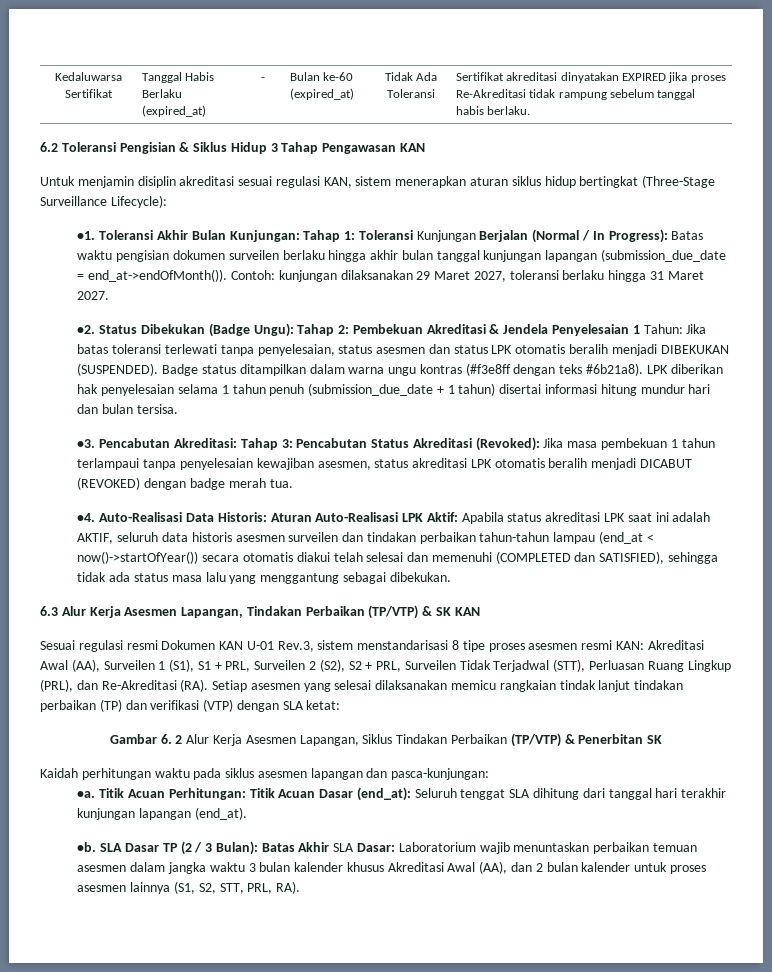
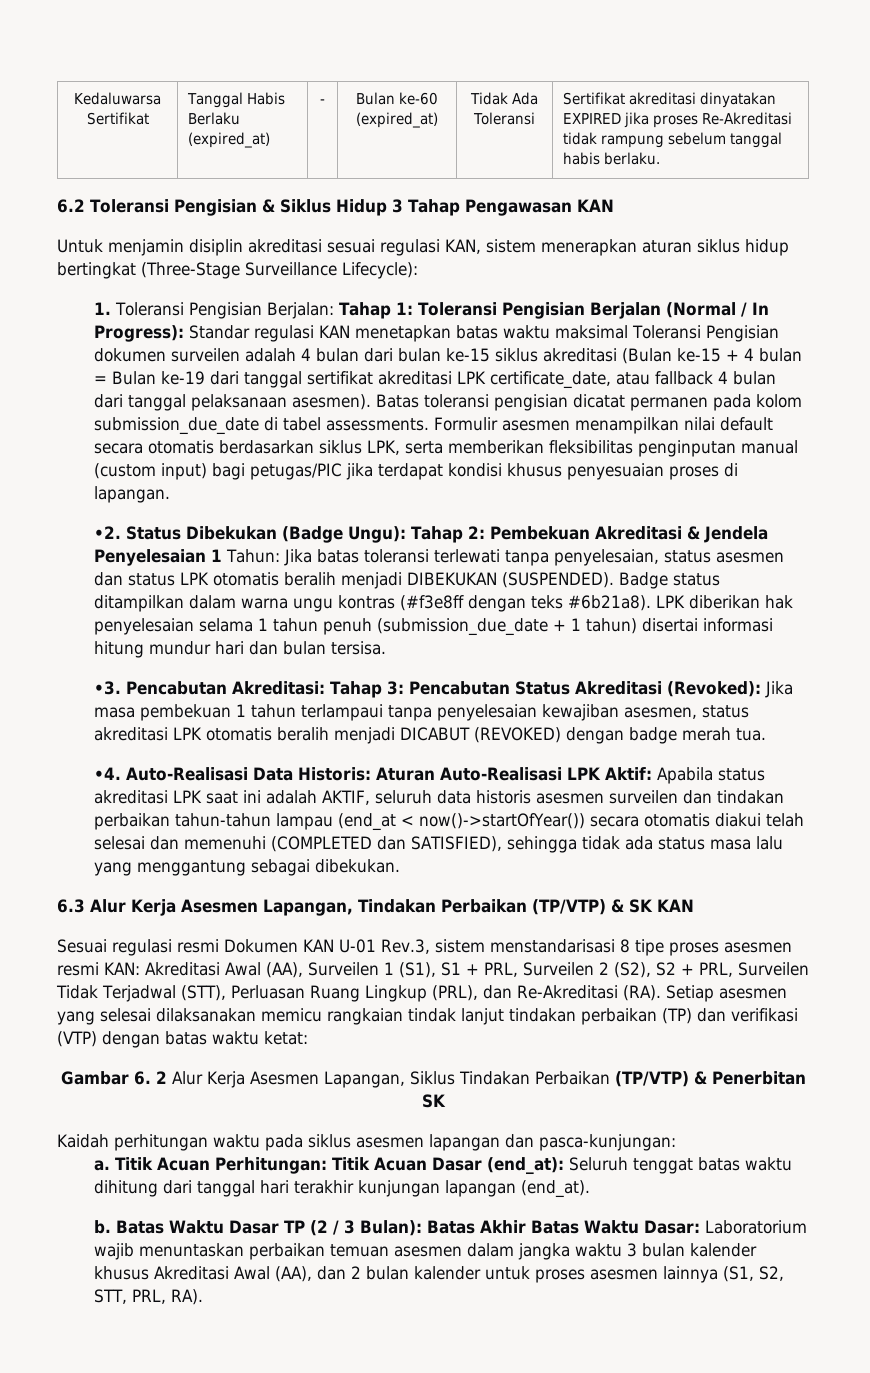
[77,230,300,242] •1. Toleransi Akhir Bulan Kunjungan: -> [94,302,335,319] 1. Toleransi Pengisian Berjalan:
[416,230,476,242] Kunjungan -> [501,302,585,319] Pengisian
[671,231,704,240] [77,249,727,262] [77,269,704,282] [77,291,110,300] Batas waktu pengisian dokumen surveilen berlaku hingga akhir bulan tanggal kunjungan lapangan (submission_due_date = end_at->endOfMonth()). Contoh: kunjungan dilaksanakan 29 Maret 2027, toleransi berlaku hingga 31 Maret 2027. -> [189,325,780,342] [94,348,803,364] [94,371,777,389] [94,394,803,411] [94,417,774,435] [94,440,799,457] [94,463,739,480] [94,486,171,503] Standar regulasi KAN menetapkan batas waktu maksimal Toleransi Pengisian dokumen surveilen adalah 4 bulan dari bulan ke-15 siklus akreditasi (Bulan ke-15 + 4 bulan = Bulan ke-19 dari tanggal sertifikat akreditasi LPK certificate_date, atau fallback 4 bulan dari tanggal pelaksanaan asesmen). Batas toleransi pengisian dicatat permanen pada kolom submission_due_date di tabel assessments. Formulir asesmen menampilkan nilai default secara otomatis berdasarkan siklus LPK, serta memberikan fleksibilitas penginputan manual (custom input) bagi petugas/PIC jika terdapat kondisi khusus penyesuaian proses di lapangan.
[282,701,304,710] SLA -> [165,1031,259,1045] batas waktu
[77,791,96,798] •a. -> [94,1160,111,1171] a.
[509,789,531,798] SLA -> [698,1157,793,1171] batas waktu
[77,842,123,852] •b. SLA -> [94,1220,225,1234] b. Batas Waktu
[333,843,355,852] SLA -> [531,1220,640,1234] Batas Waktu

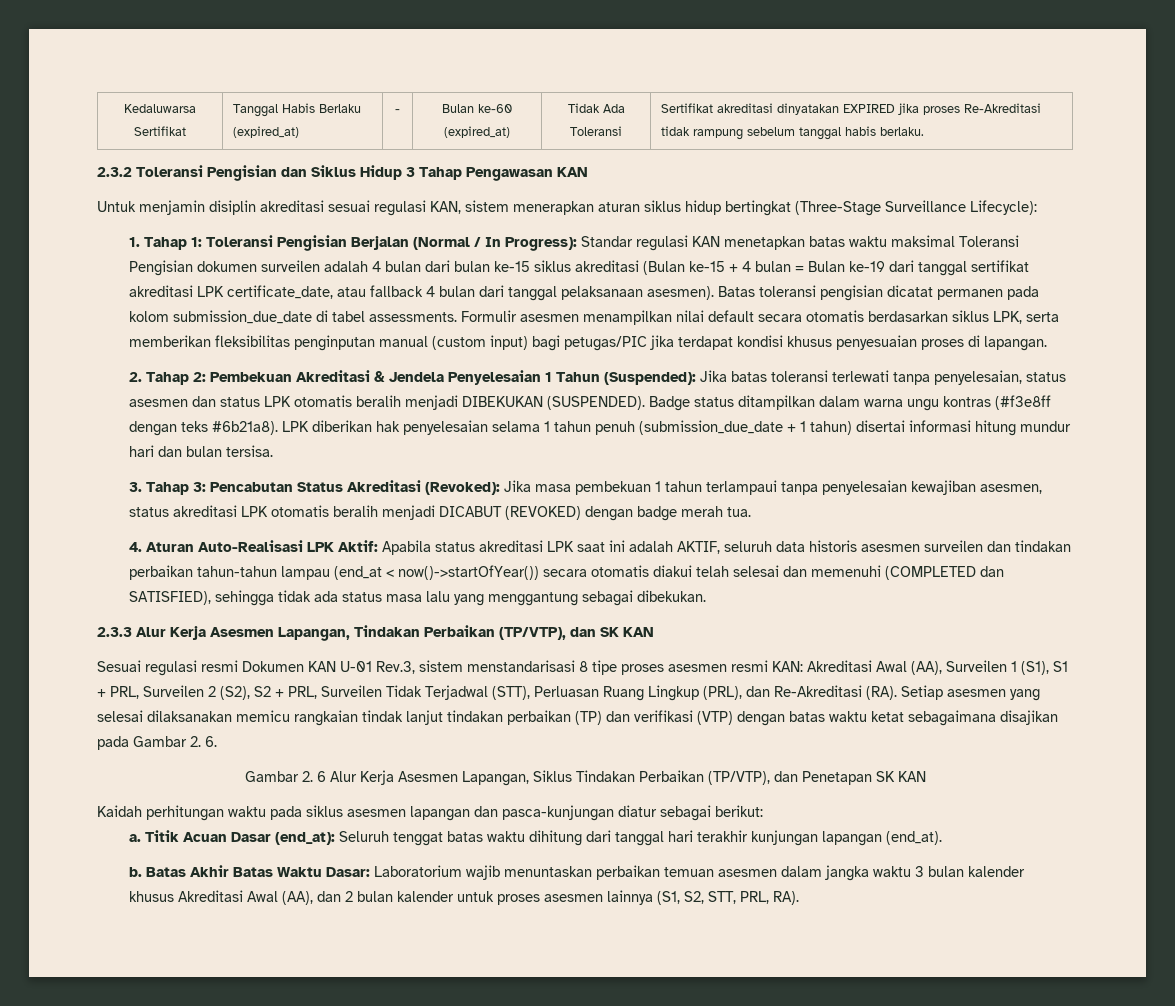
[57,199,275,216] 6.2 Toleransi Pengisian & -> [97,165,307,181] 2.3.2 Toleransi Pengisian dan
[115,302,335,319] Toleransi Pengisian Berjalan: -> (141, 242) none
[94,526,407,543] •2. Status Dibekukan (Badge Ungu): -> [129,372,143,382] 2.
[226,549,281,563] Tahun: -> [556,372,697,385] Tahun (Suspended):
[94,681,326,695] •3. Pencabutan Akreditasi: -> [129,482,143,492] 3.
[94,767,372,781] •4. Auto-Realisasi Data Historis: -> [129,542,143,552] 4.
[57,899,85,913] 6.3 -> [97,627,132,637] 2.3.3
[532,899,624,915] (TP/VTP) & -> [499,627,596,640] (TP/VTP), dan
[264,1031,308,1045] [60,1071,167,1085] ketat: // Gambar 6. 2 -> [871,710,1058,726] [97,736,217,750] [244,771,326,782] ketat sebagaimana disajikan pada Gambar 2. 6. // Gambar 2. 6
[614,1071,806,1087] [421,1094,446,1108] (TP/VTP) & Penerbitan SK -> [707,771,926,785] (TP/VTP), dan Penetapan SK KAN
[539,1134,676,1151] pasca-kunjungan: -> [502,805,763,821] pasca-kunjungan diatur sebagai berikut:
[215,1157,428,1174] Perhitungan: Titik Acuan -> (228, 837) none
[169,1220,476,1236] Waktu Dasar TP (2 / 3 Bulan): Batas -> (187, 872) none

